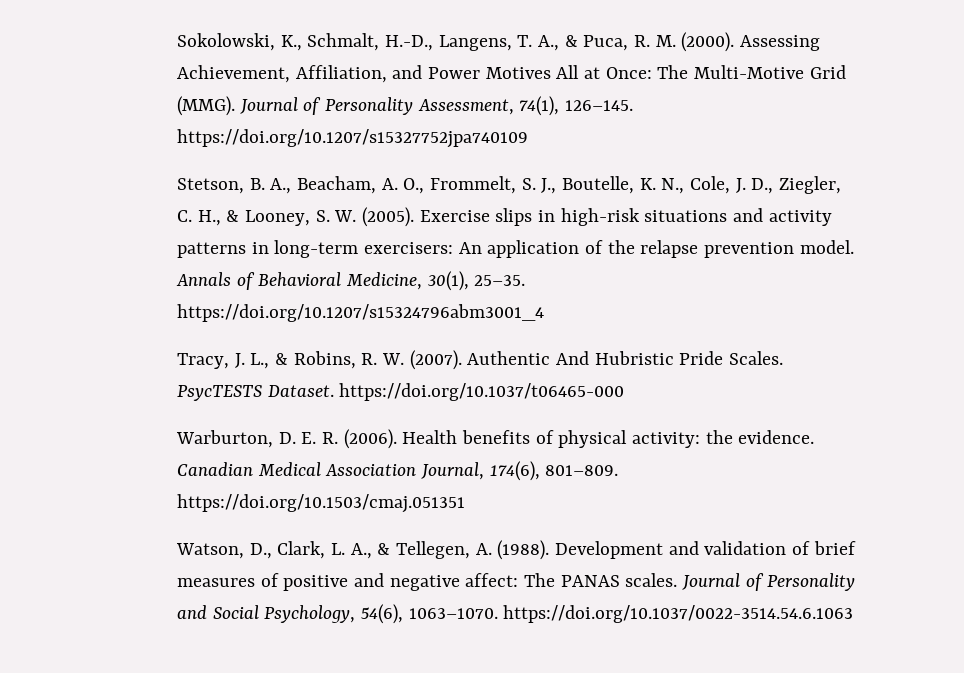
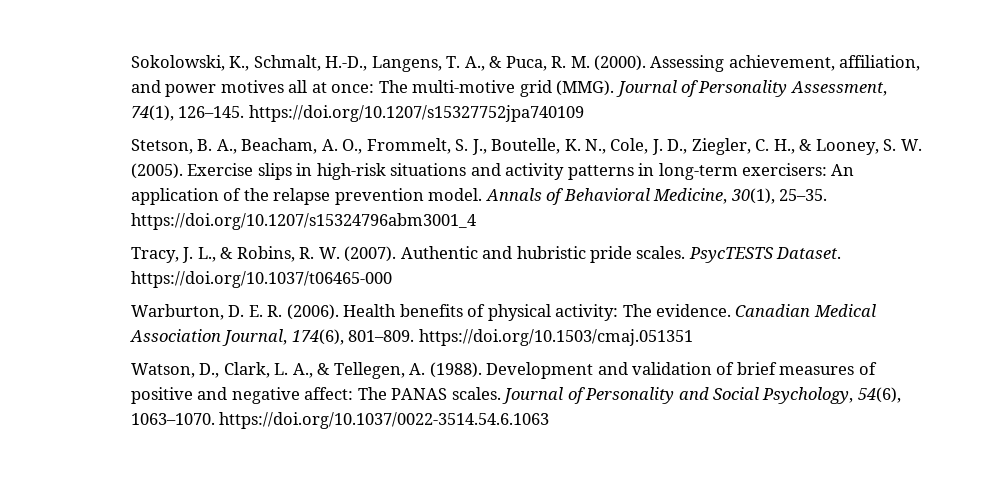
[177,65,846,83] Achievement, Affiliation, and Power Motives All at Once: The Multi-Motive Grid -> [728,55,921,71] [131,80,552,97] achievement, affiliation, and power motives all at once: The multi-motive grid
[556,351,784,365] And Hubristic Pride Scales. -> [482,246,686,263] and hubristic pride scales.
[705,430,733,444] the -> [622,304,652,317] The

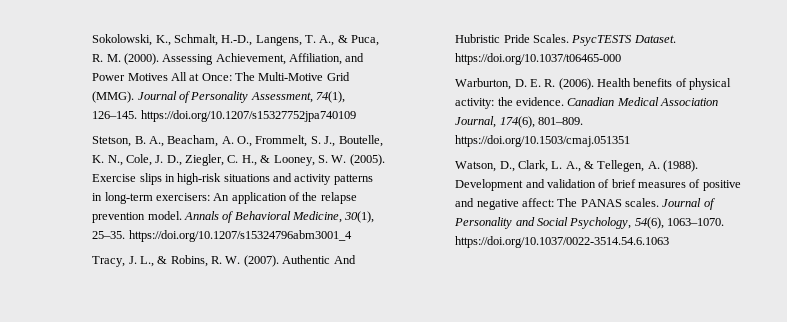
[728,55,921,71] [131,80,552,97] achievement, affiliation, and power motives all at once: The multi-motive grid -> [215,53,365,65] [92,72,350,81] Achievement, Affiliation, and Power Motives All at Once: The Multi-Motive Grid
[482,246,686,263] and hubristic pride scales. -> [333,255,356,264] [455,34,569,43] And Hubristic Pride Scales.
[622,304,652,317] The -> [497,97,513,106] the

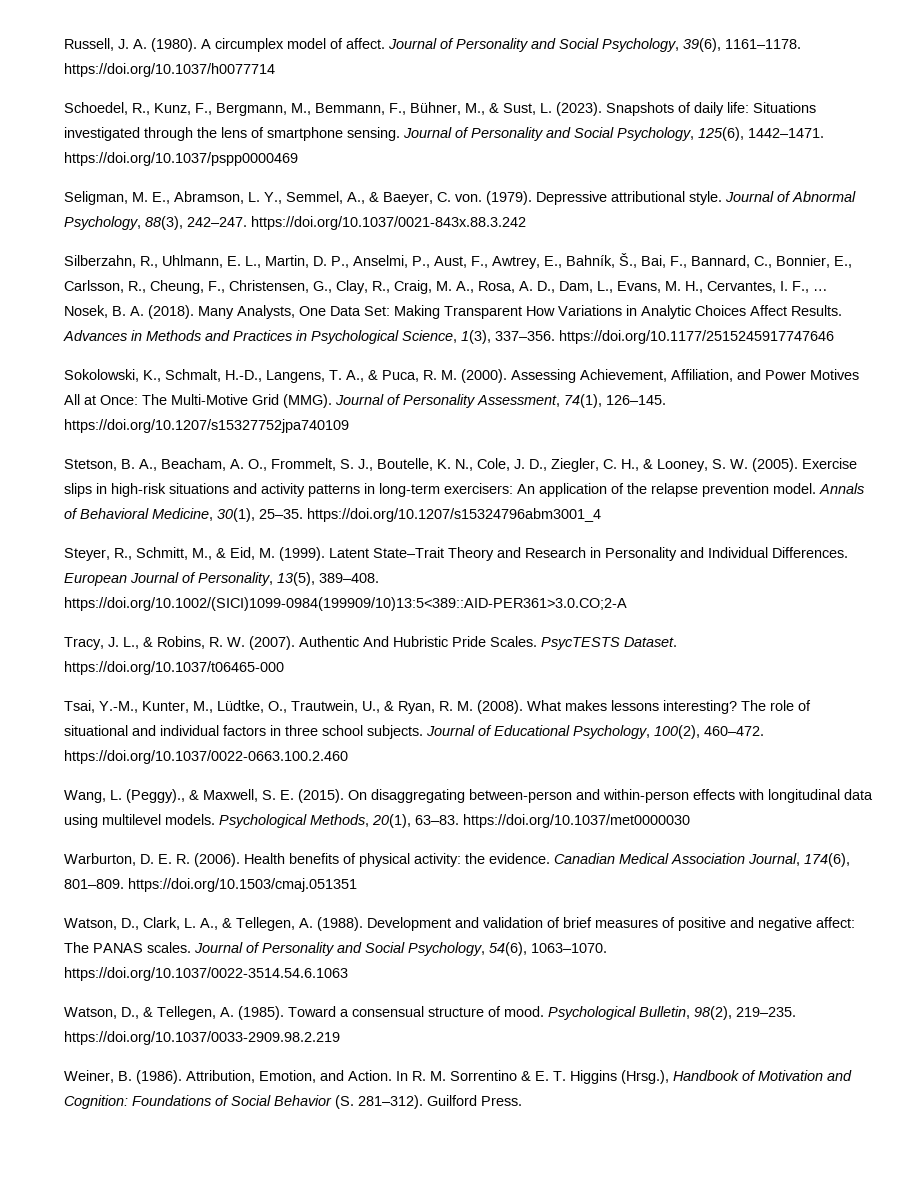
(92, 40) none -> [64,38,802,52] [64,63,276,77] [64,102,817,116] [64,127,825,141] [64,152,299,166] [64,191,857,205] [64,216,527,230] [64,253,853,269] [64,280,829,294] [64,305,843,319] [63,330,835,344] Russell, J. A. (1980). A circumplex model of affect. Journal of Personality and Social Psychology, 39(6), 1161–1178. https://doi.org/10.1037/h0077714 // Schoedel, R., Kunz, F., Bergmann, M., Bemmann, F., Bühner, M., & Sust, L. (2023). Snapshots of daily life: Situations investigated through the lens of smartphone sensing. Journal of Personality and Social Psychology, 125(6), 1442–1471. https://doi.org/10.1037/pspp0000469 // Seligman, M. E., Abramson, L. Y., Semmel, A., & Baeyer, C. von. (1979). Depressive attributional style. Journal of Abnormal Psychology, 88(3), 242–247. https://doi.org/10.1037/0021-843x.88.3.242 // Silberzahn, R., Uhlmann, E. L., Martin, D. P., Anselmi, P., Aust, F., Awtrey, E., Bahník, Š., Bai, F., Bannard, C., Bonnier, E., Carlsson, R., Cheung, F., Christensen, G., Clay, R., Craig, M. A., Rosa, A. D., Dam, L., Evans, M. H., Cervantes, I. F., … Nosek, B. A. (2018). Many Analysts, One Data Set: Making Transparent How Variations in Analytic Choices Affect Results. Advances in Methods and Practices in Psychological Science, 1(3), 337–356. https://doi.org/10.1177/2515245917747646 //
(352, 236) none -> [64,547,849,561] [64,572,380,586] [64,597,628,611] // Steyer, R., Schmitt, M., & Eid, M. (1999). Latent State–Trait Theory and Research in Personality and Individual Differences. European Journal of Personality, 13(5), 389–408. https://doi.org/10.1002/(SICI)1099-0984(199909/10)13:5<389::AID-PER361>3.0.CO;2-A
(622, 59) none -> [64,700,812,714] [64,725,765,739] [64,750,349,764] [64,789,874,803] [64,814,691,828] // Tsai, Y.-M., Kunter, M., Lüdtke, O., Trautwein, U., & Ryan, R. M. (2008). What makes lessons interesting? The role of situational and individual factors in three school subjects. Journal of Educational Psychology, 100(2), 460–472. https://doi.org/10.1037/0022-0663.100.2.460 // Wang, L. (Peggy)., & Maxwell, S. E. (2015). On disaggregating between-person and within-person effects with longitudinal data using multilevel models. Psychological Methods, 20(1), 63–83. https://doi.org/10.1037/met0000030
(670, 242) none -> [64,1006,797,1020] [64,1031,341,1045] [64,1070,853,1084] [64,1095,523,1109] // Watson, D., & Tellegen, A. (1985). Toward a consensual structure of mood. Psychological Bulletin, 98(2), 219–235. https://doi.org/10.1037/0033-2909.98.2.219 // Weiner, B. (1986). Attribution, Emotion, and Action. In R. M. Sorrentino & E. T. Higgins (Hrsg.), Handbook of Motivation and Cognition: Foundations of Social Behavior (S. 281–312). Guilford Press.

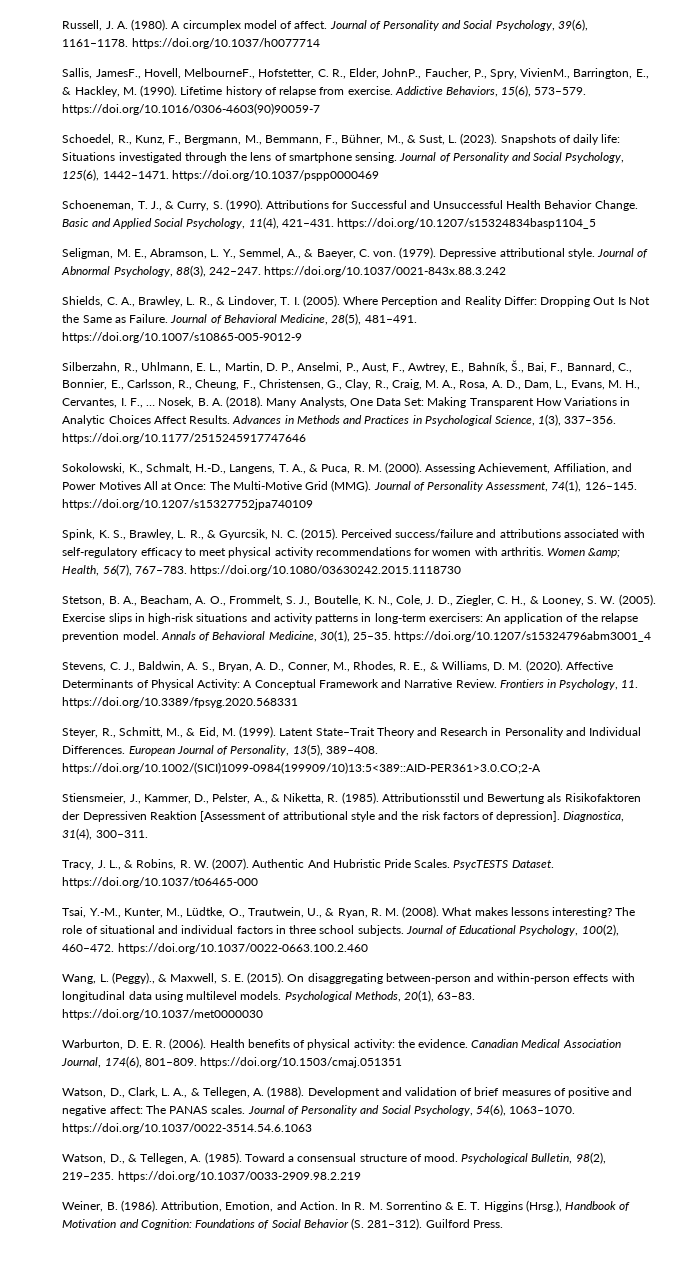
(276, 70) none -> [62,68,649,79] [62,85,587,97] [62,103,321,115] // Sallis, JamesF., Hovell, MelbourneF., Hofstetter, C. R., Elder, JohnP., Faucher, P., Spry, VivienM., Barrington, E., & Hackley, M. (1990). Lifetime history of relapse from exercise. Addictive Behaviors, 15(6), 573–579. https://doi.org/10.1016/0306-4603(90)90059-7
(299, 159) none -> [62,199,638,211] [62,217,597,229] // Schoeneman, T. J., & Curry, S. (1990). Attributions for Successful and Unsuccessful Health Behavior Change. Basic and Applied Social Psychology, 11(4), 421–431. https://doi.org/10.1207/s15324834basp1104_5
(527, 223) none -> [62,295,650,307] [62,313,417,325] [62,332,303,343] // Shields, C. A., Brawley, L. R., & Lindover, T. I. (2005). Where Perception and Reality Differ: Dropping Out Is Not the Same as Failure. Journal of Behavioral Medicine, 28(5), 481–491. https://doi.org/10.1007/s10865-005-9012-9
(350, 426) none -> [62,528,646,540] [62,547,621,558] [62,564,462,576] // Spink, K. S., Brawley, L. R., & Gyurcsik, N. C. (2015). Perceived success/failure and attributions associated with self-regulatory efficacy to meet physical activity recommendations for women with arthritis. Women &amp; Health, 56(7), 767–783. https://doi.org/10.1080/03630242.2015.1118730
(602, 515) none -> [62,660,613,672] [62,679,639,690] [62,697,299,708] // Stevens, C. J., Baldwin, A. S., Bryan, A. D., Conner, M., Rhodes, R. E., & Williams, D. M. (2020). Affective Determinants of Physical Activity: A Conceptual Framework and Narrative Review. Frontiers in Psychology, 11. https://doi.org/10.3389/fpsyg.2020.568331
(628, 604) none -> [62,792,641,804] [62,811,625,822] [62,828,148,840] // Stiensmeier, J., Kammer, D., Pelster, A., & Niketta, R. (1985). Attributionsstil und Bewertung als Risikofaktoren der Depressiven Reaktion [Assessment of attributional style and the risk factors of depression]. Diagnostica, 31(4), 300–311.

